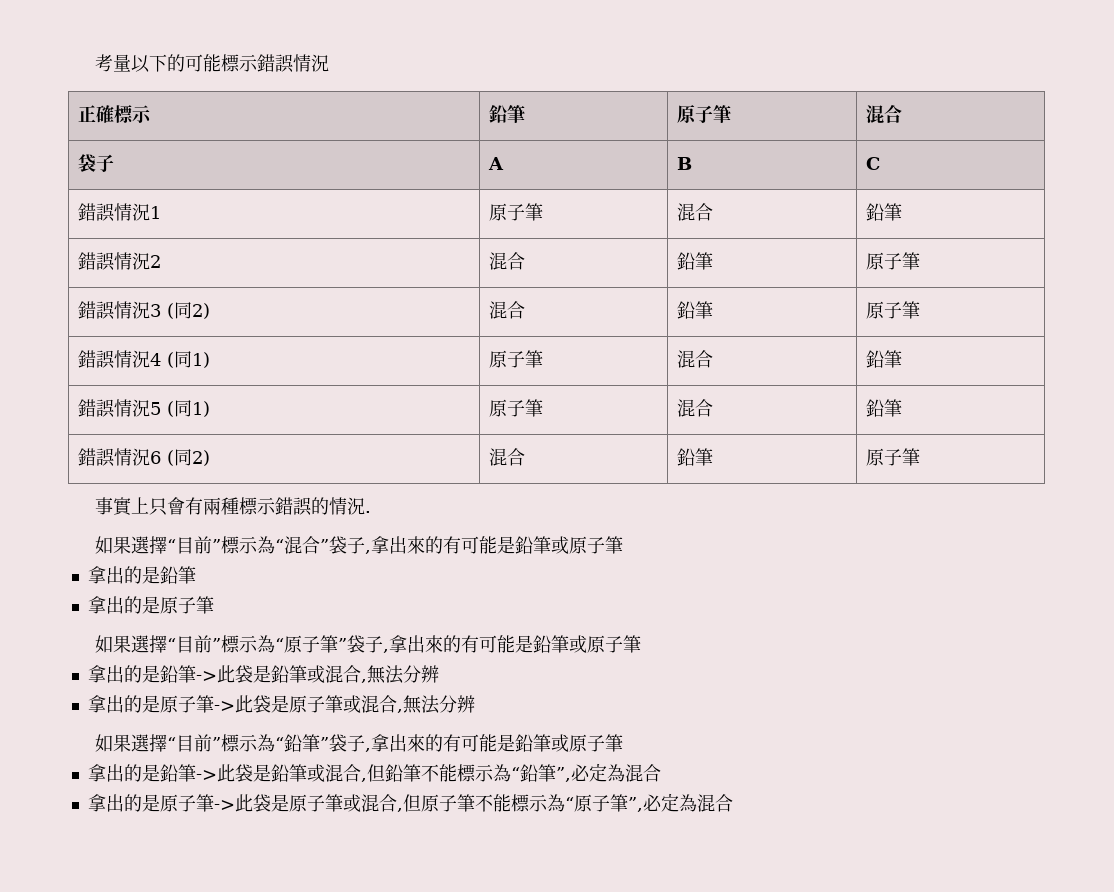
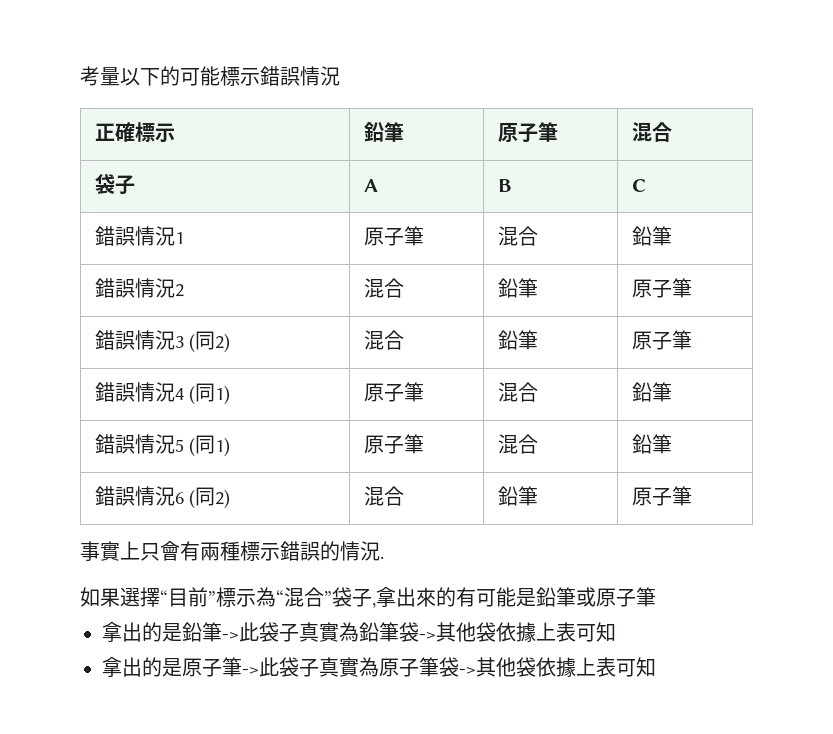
[87,596,214,614] [95,635,642,653] [87,665,439,684] [87,695,475,714] [95,734,624,752] [87,763,661,782] [87,793,733,812] // 拿出的是原子筆 // 如果選擇“目前”標示為“原子筆”袋子,拿出來的有可能是鉛筆或原子筆 // 拿出的是鉛筆->此袋是鉛筆或混合,無法分辨 // 拿出的是原子筆->此袋是原子筆或混合,無法分辨 // 如果選擇“目前”標示為“鉛筆”袋子,拿出來的有可能是鉛筆或原子筆 // 拿出的是鉛筆->此袋是鉛筆或混合,但鉛筆不能標示為“鉛筆”,必定為混合 // 拿出的是原子筆->此袋是原子筆或混合,但原子筆不能標示為“原子筆”,必定為混合 -> [222,622,616,642] [102,657,656,678] ->此袋子真實為鉛筆袋->其他袋依據上表可知 // 拿出的是原子筆->此袋子真實為原子筆袋->其他袋依據上表可知

